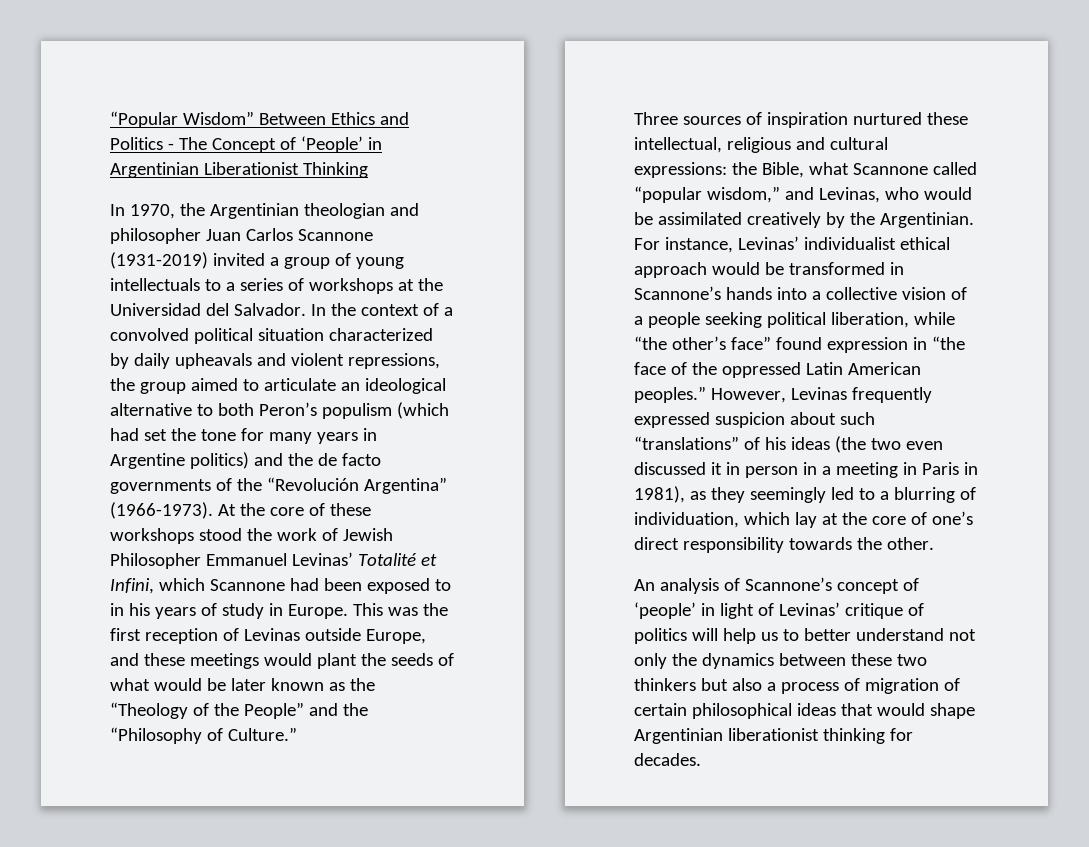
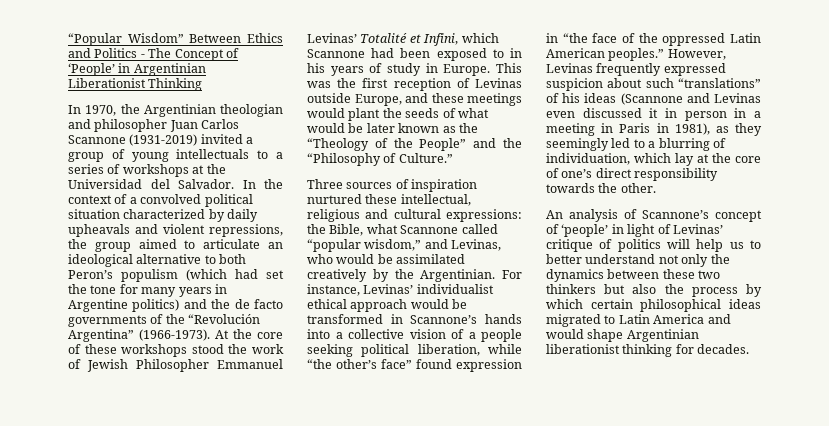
[834,436,901,453] (the two -> [620,93,761,105] (Scannone and Levinas
[766,678,960,694] [634,703,873,719] a process of migration of certain philosophical ideas that -> [664,284,762,297] [546,299,761,312] [546,314,731,327] the process by which certain philosophical ideas migrated to Latin America and

